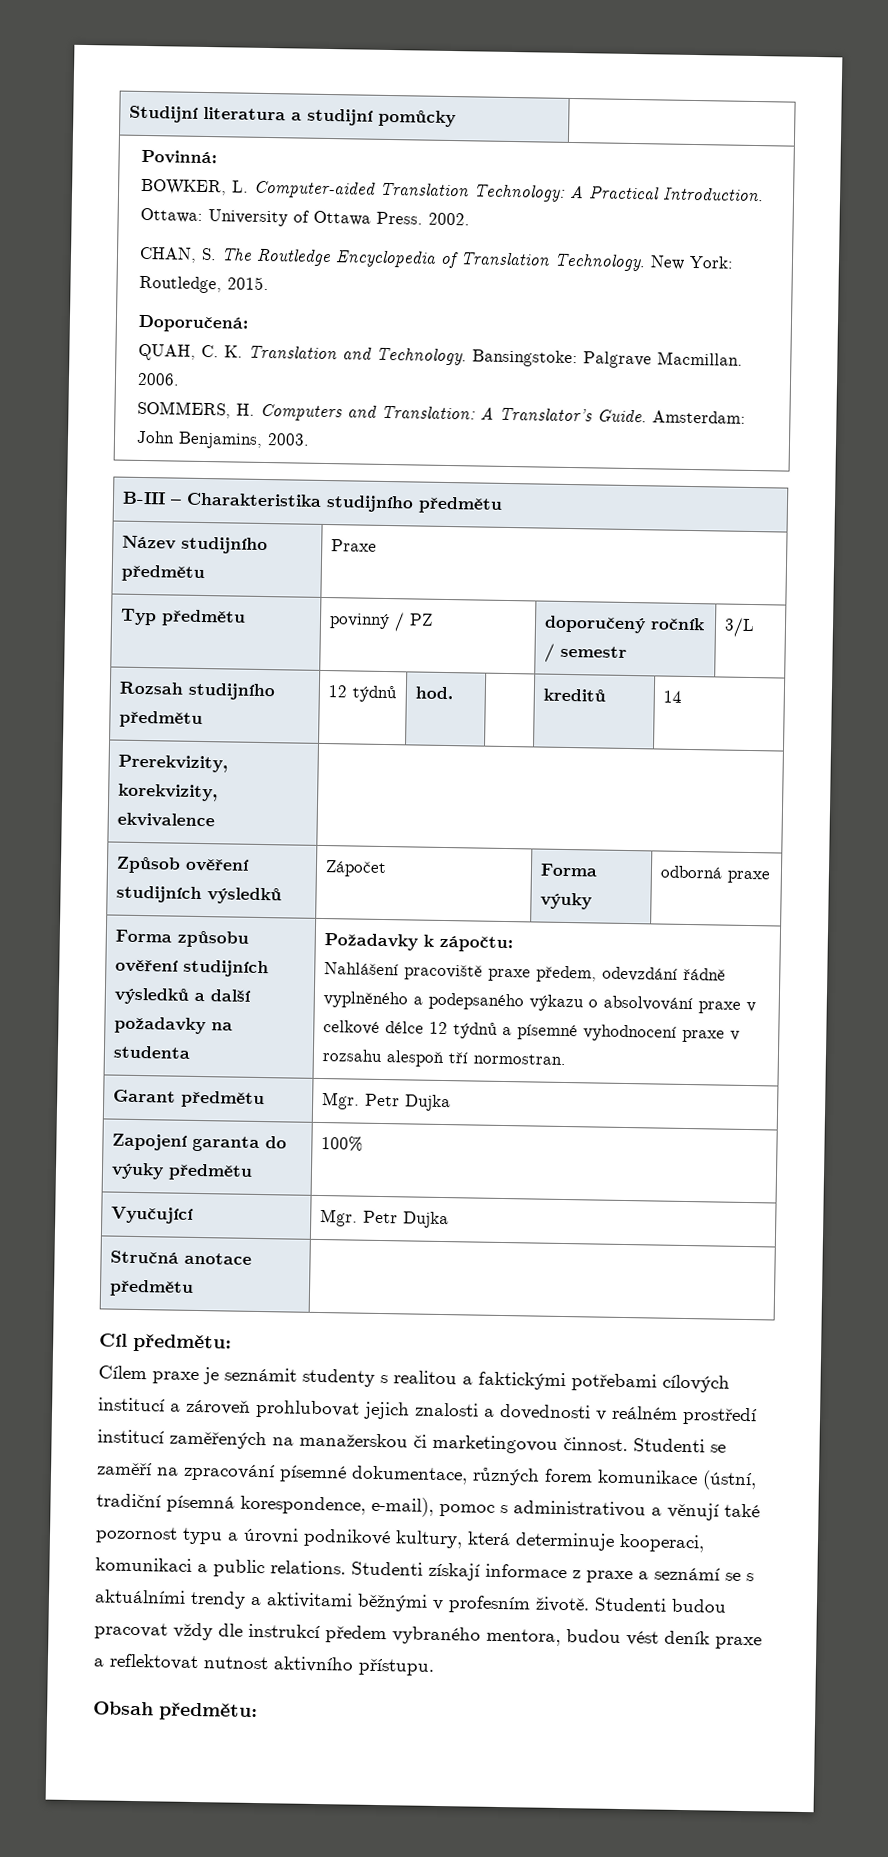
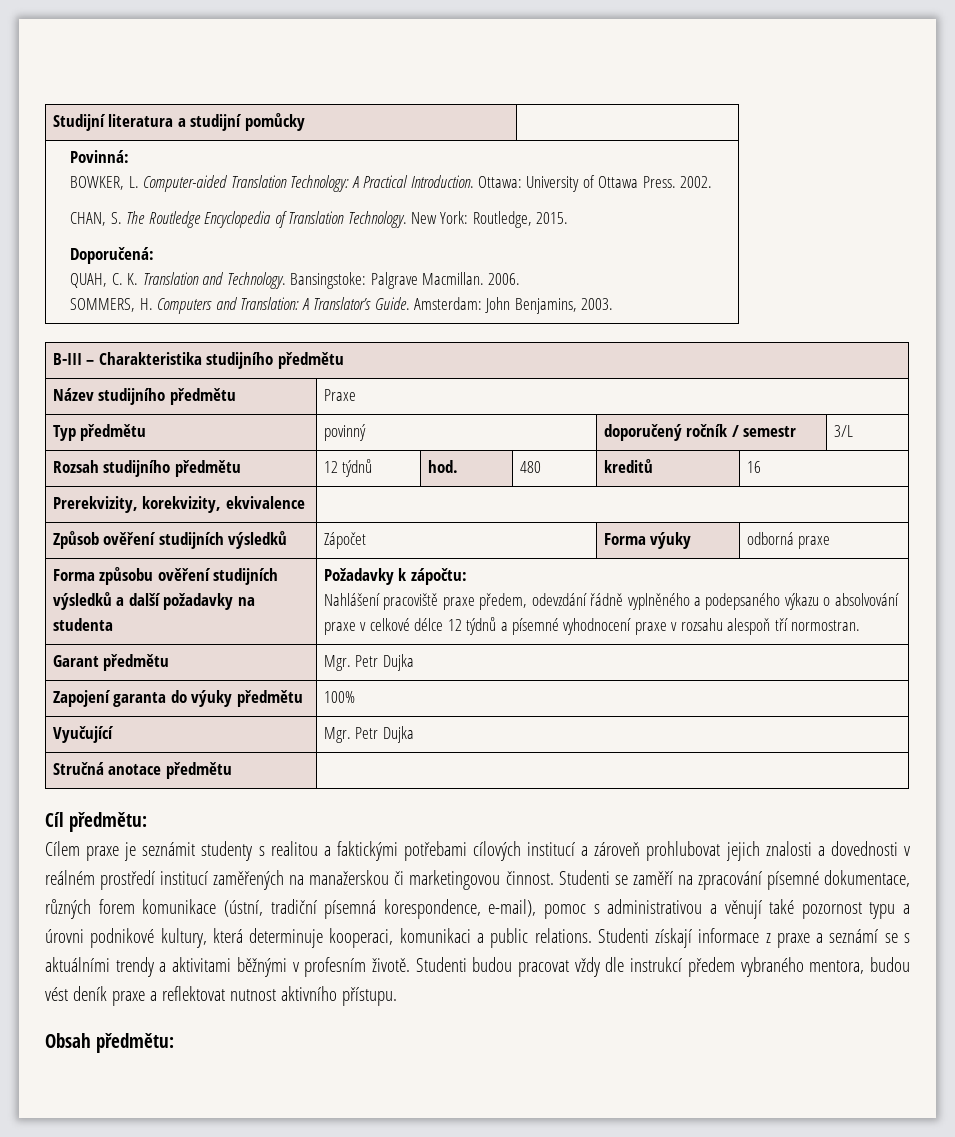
[393,612,433,632] / PZ -> (366, 432) none
(453, 693) none -> [519,461,541,473] 480
[662,690,682,703] 14 -> [746,461,761,473] 16

